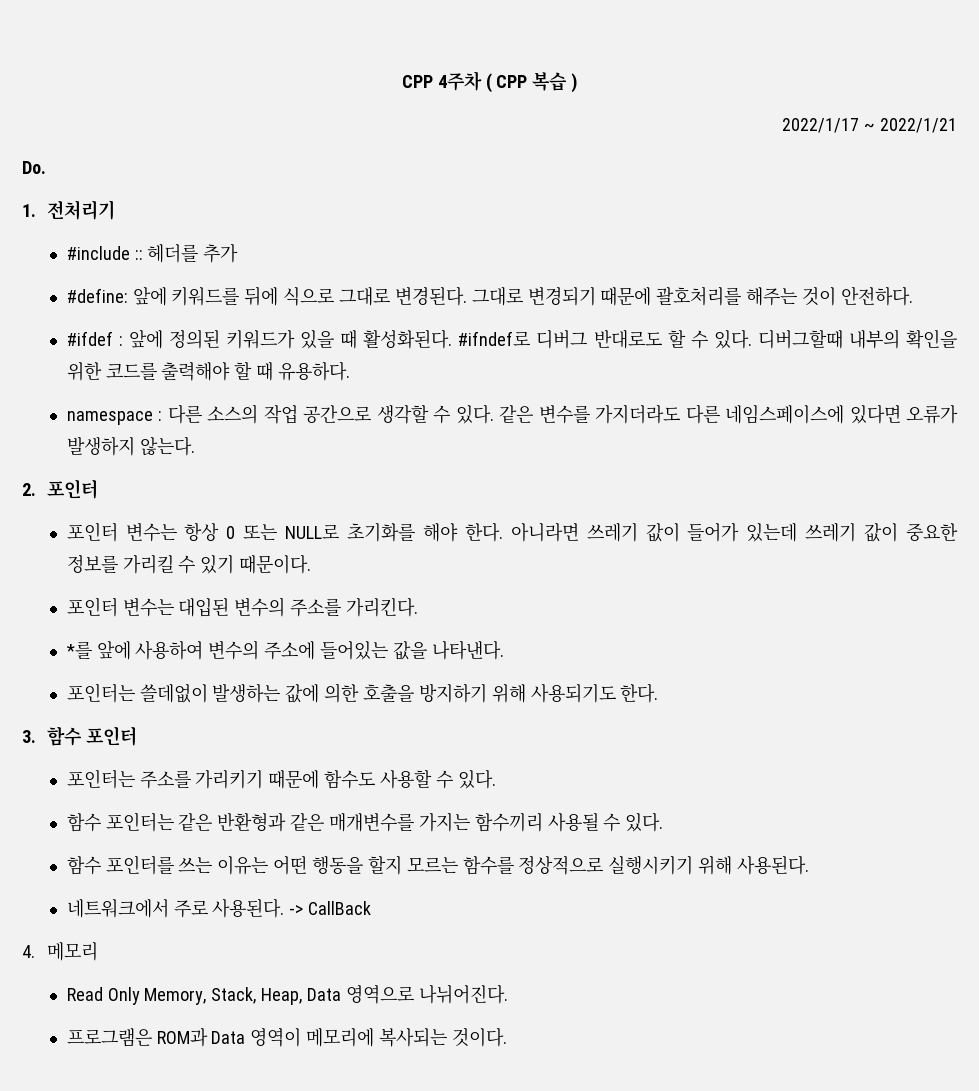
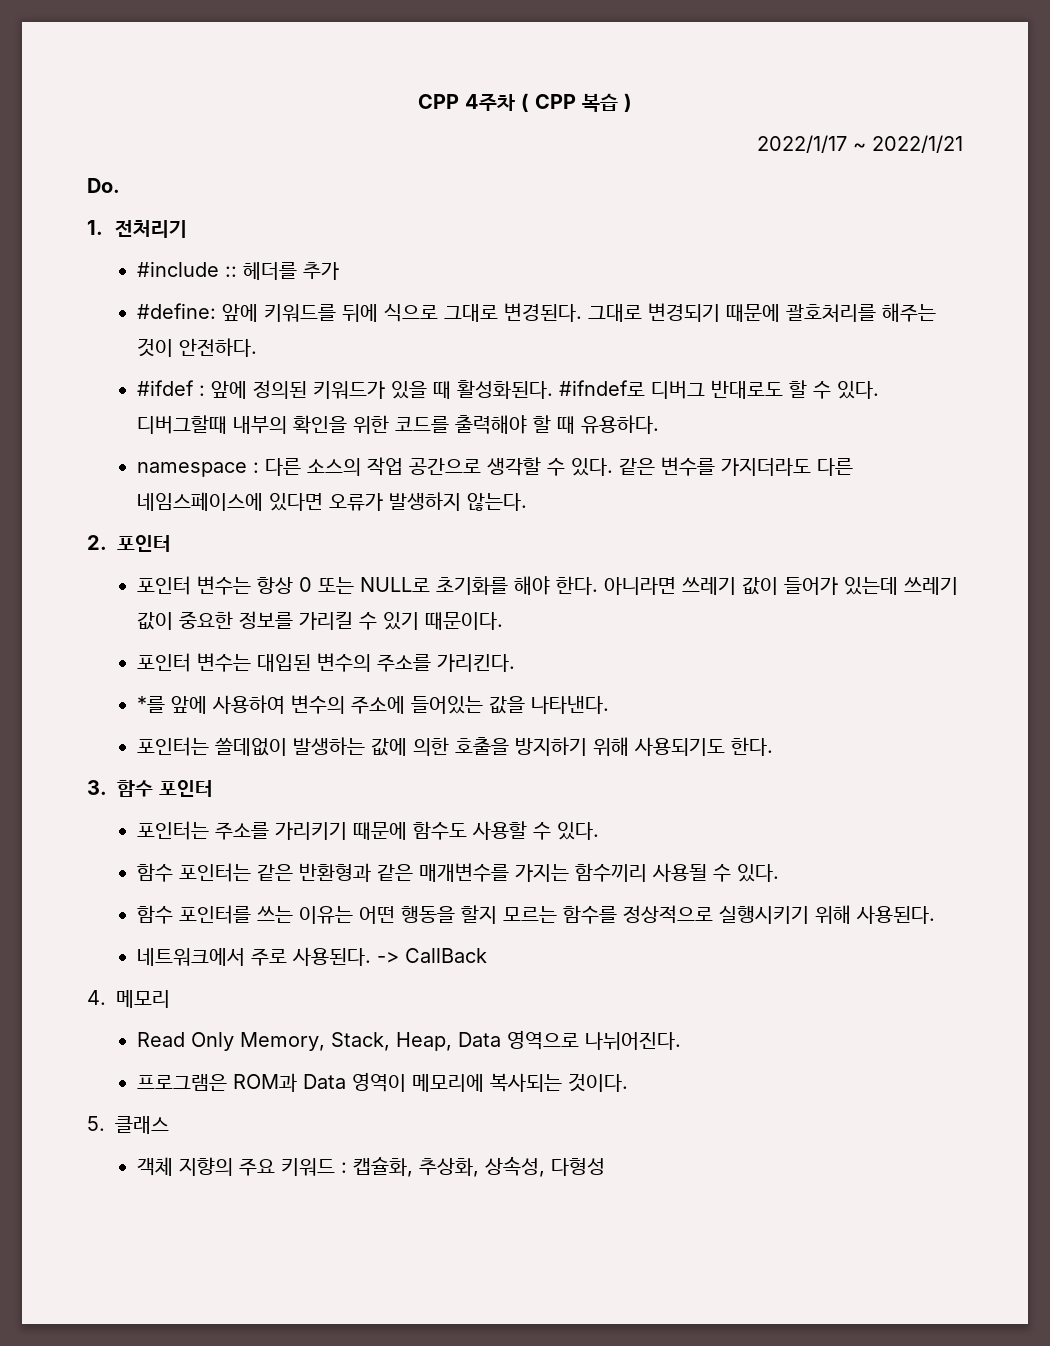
(507, 1037) none -> [87,1116,169,1134] [136,1156,605,1177] // 5. 클래스 // 객체 지향의 주요 키워드 : 캡슐화, 추상화, 상속성, 다형성

